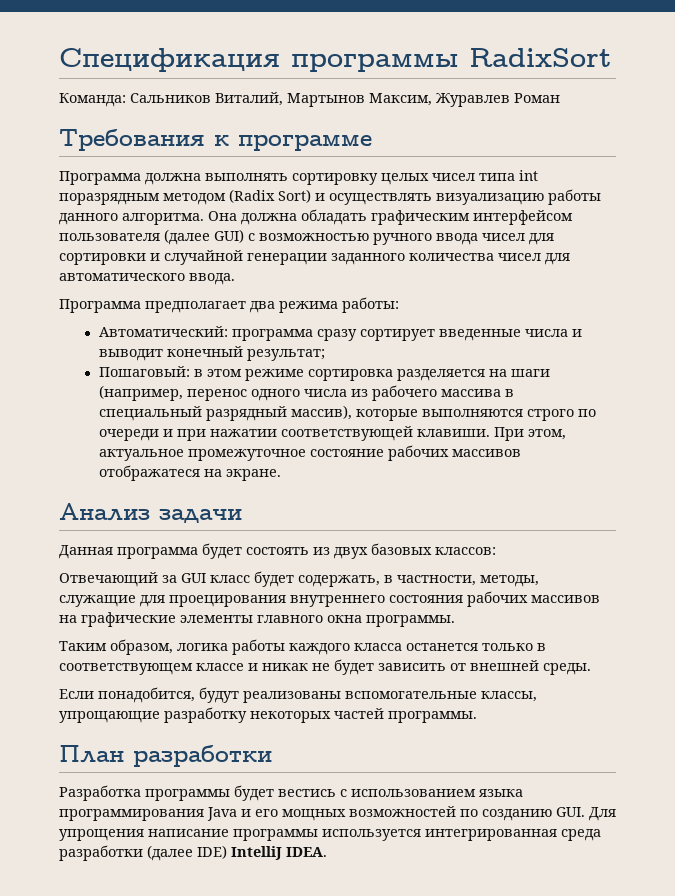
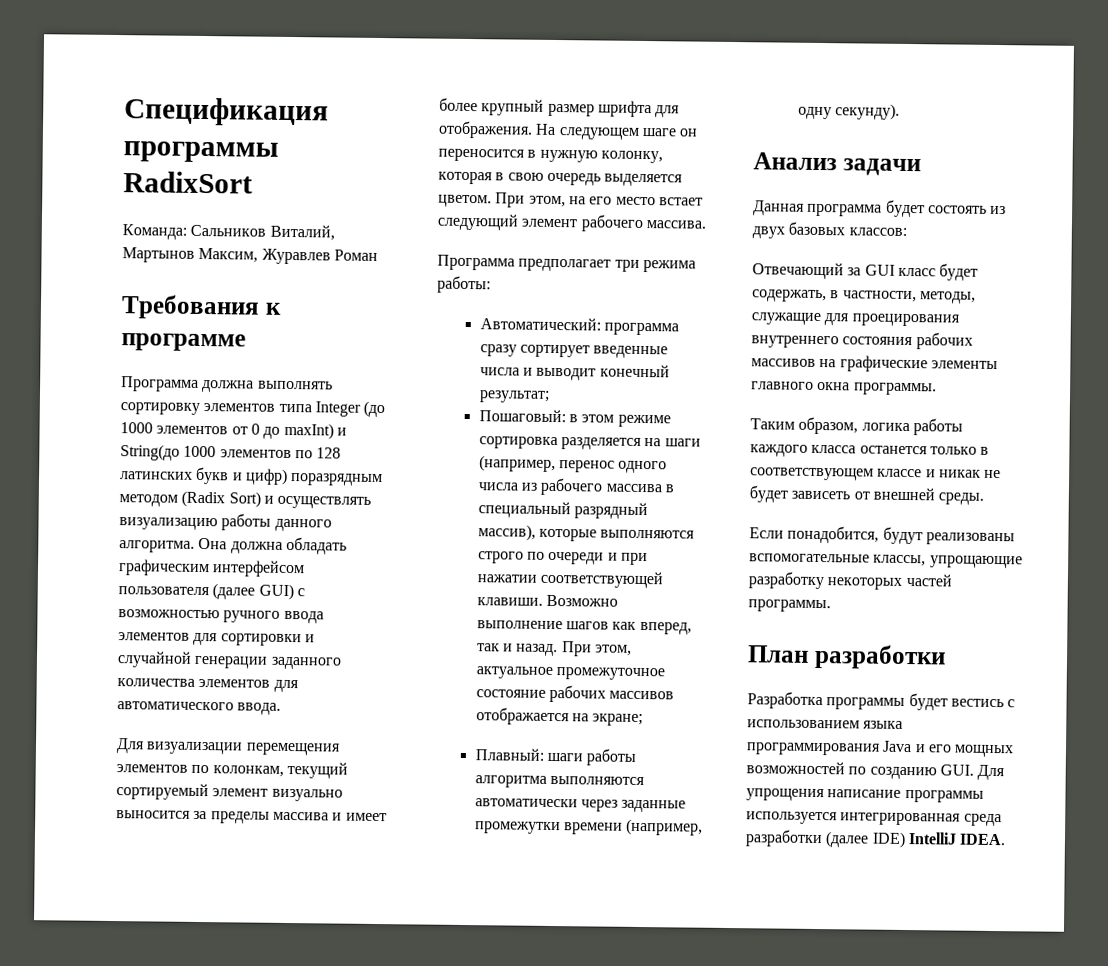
[381,170,538,185] целых чисел типа int -> [203,400,386,418] [120,422,347,440] [120,444,342,461] [120,466,288,485] элементов типа Integer (до 1000 элементов от 0 до maxInt) и String(до 1000 элементов по 128 латинских букв и цифр)
[482,233,525,241] чисел -> [118,632,190,641] элементов
[498,253,541,261] чисел -> [198,678,271,688] элементов
(235, 279) none -> [116,738,341,756] [116,761,348,779] [116,783,343,802] [116,810,387,824] [439,97,681,118] [438,120,699,140] [438,148,663,164] [438,171,684,187] [438,192,703,208] [437,213,706,232] // Для визуализации перемещения элементов по колонкам, текущий сортируемый элемент визуально выносится за пределы массива и имеет более крупный размер шрифта для отображения. На следующем шаге он переносится в нужную колонку, которая в свою очередь выделяется цветом. При этом, на его место встает следующий элемент рабочего массива.
[250,301,275,313] два -> [614,259,640,272] три
(490, 433) none -> [545,594,618,607] [476,620,692,635] [476,643,559,657] Возможно выполнение шагов как вперед, так и назад.
[98,465,281,481] отображатеся на экране. -> [475,707,644,727] [474,748,637,766] [474,775,645,788] [474,798,687,813] [474,818,704,836] [797,103,900,120] отображается на экране; // Плавный: шаги работы алгоритма выполняются автоматически через заданные промежутки времени (например, одну секунду).
[378,663,446,671] зависить -> [791,490,851,500] зависеть

